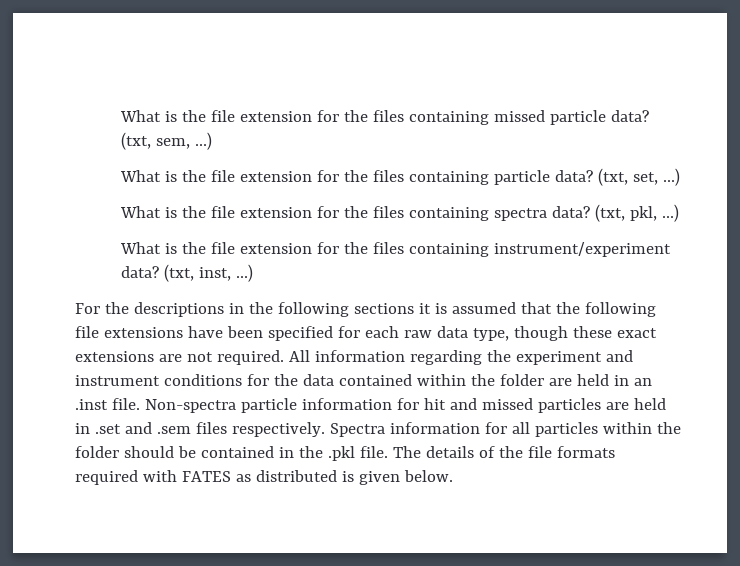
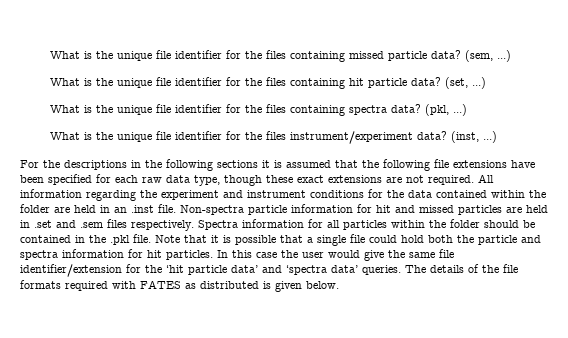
[119,110,312,122] What is the file extension -> [50,50,223,61] What is the unique file identifier
[120,132,212,150] [119,168,680,186] [119,206,312,218] (txt, sem, ...) // What is the file extension for the files containing particle data? (txt, set, ...) // What is the file extension -> [465,50,512,62] [50,77,487,89] [50,104,223,115] (sem, ...) // What is the unique file identifier for the files containing hit particle data? (set, ...) // What is the unique file identifier
[594,204,679,222] [119,242,489,257] (txt, pkl, ...) // What is the file extension for the files containing -> [425,104,468,116] [50,131,287,142] (pkl, ...) // What is the unique file identifier for the files
[163,264,231,282] (txt, inst, -> [451,131,480,143] (inst,
(388, 452) none -> [155,234,541,246] [20,249,454,261] [20,264,401,277] Note that it is possible that a single file could hold both the particle and spectra information for hit particles. In this case the user would give the same file identifier/extension for the ‘hit particle data’ and ‘spectra data’ queries.

